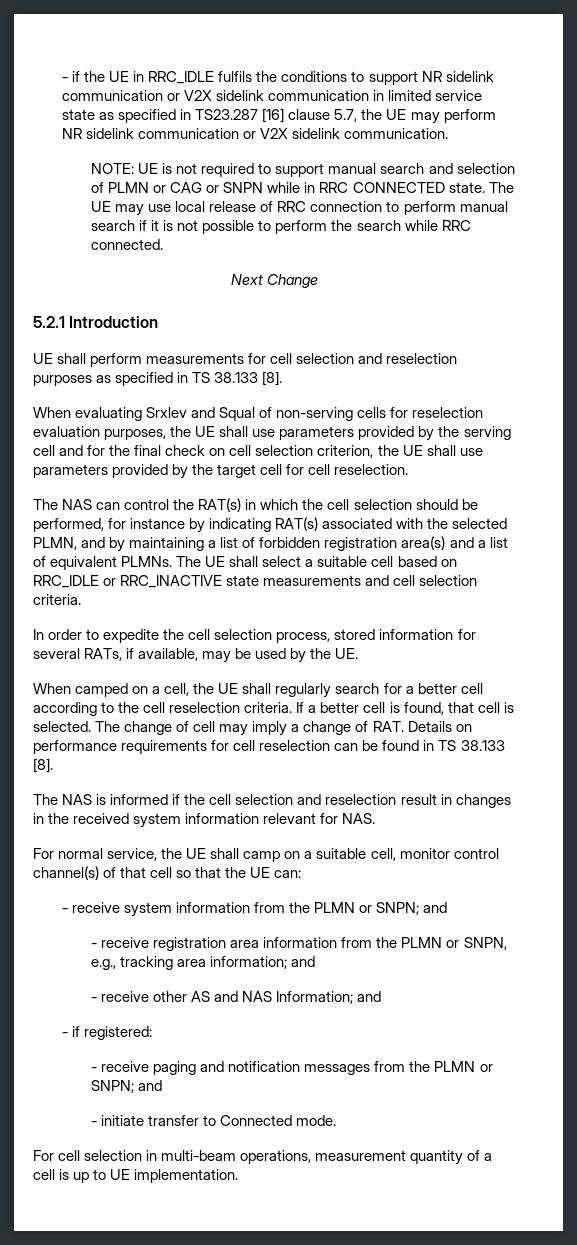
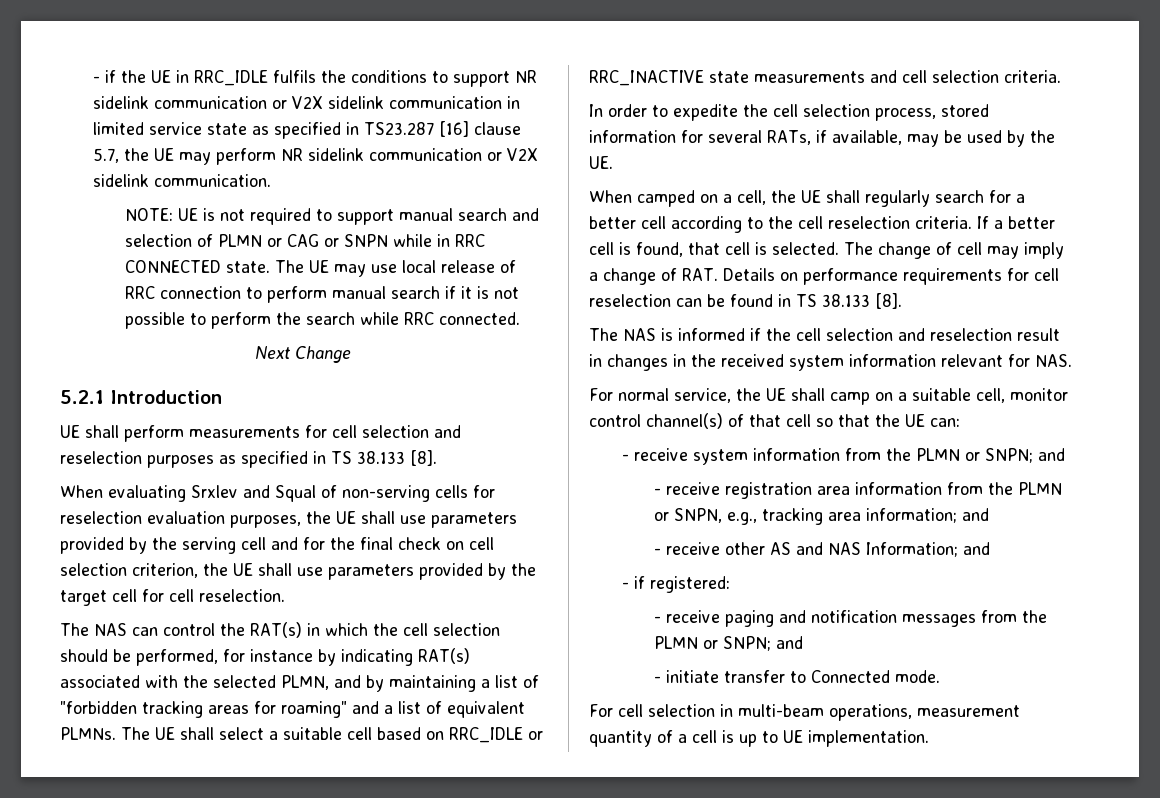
[259,536,446,551] forbidden registration area(s) -> [60,701,347,718] "forbidden tracking areas for roaming"

